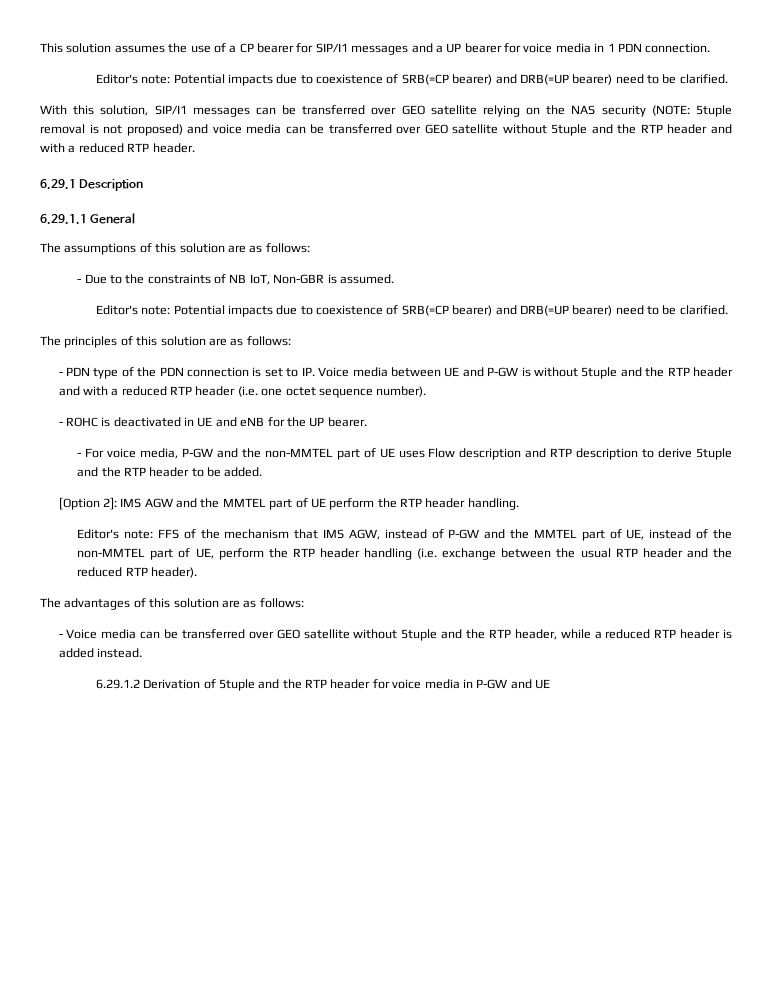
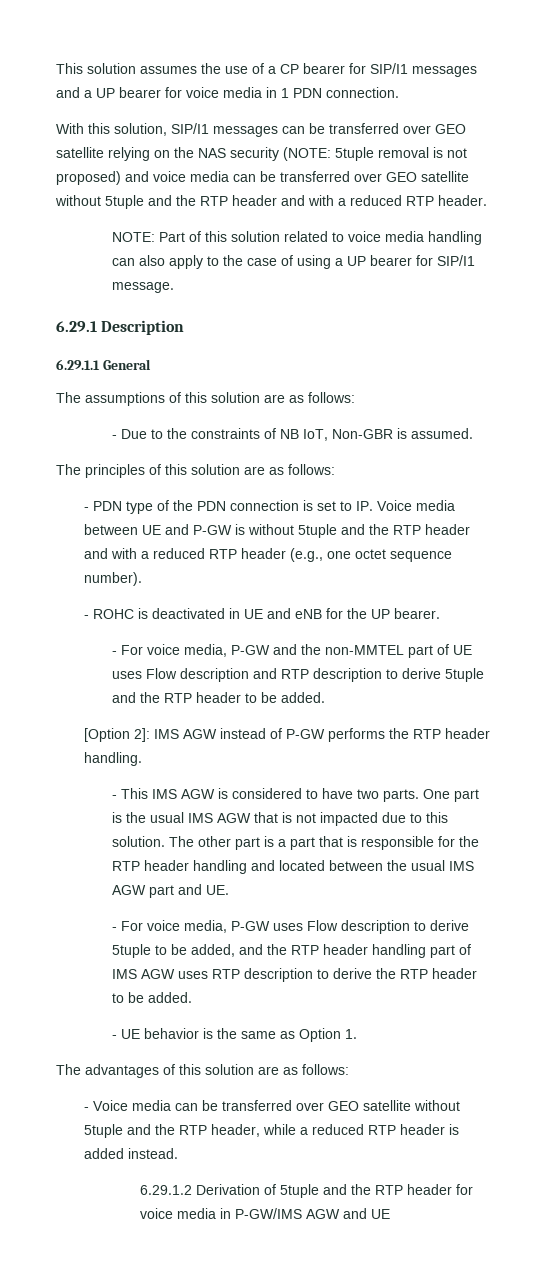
[95,74,728,86] // Editor's note: Potential impacts due to coexistence of SRB(=CP bearer) and DRB(=UP bearer) need to be clarified. -> (399, 92) none
(195, 148) none -> [111,231,482,245] [111,255,475,269] [111,282,174,293] // NOTE: Part of this solution related to voice media handling can also apply to the case of using a UP bearer for SIP/I1 message.
[95,305,728,317] // Editor's note: Potential impacts due to coexistence of SRB(=CP bearer) and DRB(=UP bearer) need to be clarified. -> (473, 433) none
[237,386,258,397] (i.e. -> [289,548,323,562] (e.g.,
[176,498,519,510] [77,529,732,541] [77,548,497,560] and the MMTEL part of UE perform the RTP header handling. // Editor's note: FFS of the mechanism that IMS AGW, instead of P-GW and the MMTEL part of UE, instead of the non-MMTEL part of UE, perform the RTP header handling (i.e. exchange -> [219,728,490,742] [83,752,142,766] [111,788,479,802] [111,812,448,826] [111,836,479,850] [111,860,325,874] instead of P-GW performs the RTP header handling. // - This IMS AGW is considered to have two parts. One part is the usual IMS AGW that is not impacted due to this solution. The other part is a part that is responsible for the RTP header handling and located
[615,548,733,558] [77,567,197,578] RTP header and the reduced RTP header). -> [448,861,474,871] [111,884,229,898] [111,920,469,934] [111,944,471,958] [111,968,477,982] [111,992,192,1003] [111,1028,357,1042] IMS AGW part and UE. // - For voice media, P-GW uses Flow description to derive 5tuple to be added, and the RTP header handling part of IMS AGW uses RTP description to derive the RTP header to be added. // - UE behavior is the same as Option 1.
[476,679,508,689] P-GW -> [234,1208,340,1219] P-GW/IMS AGW

